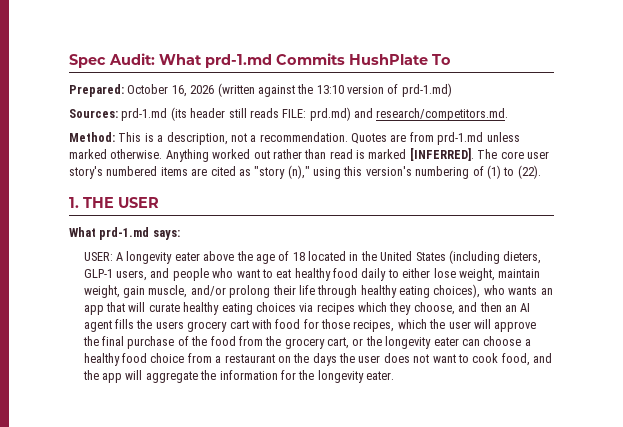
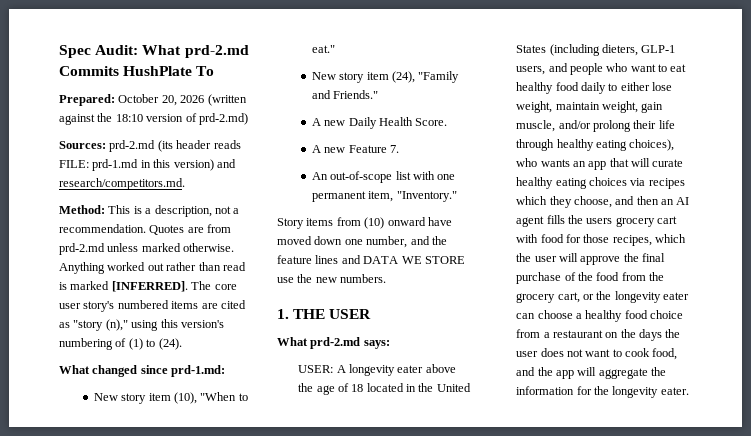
[205,54,272,68] prd-1.md -> [184,45,249,58] prd-2.md
[171,85,187,97] 16, -> [161,95,177,106] 20,
[316,85,344,94] 13:10 -> [115,114,143,122] 18:10
[401,83,452,97] prd-1.md) -> [198,113,248,125] prd-2.md)
[121,108,168,121] prd-1.md -> [109,140,156,152] prd-2.md
[228,108,247,118] still -> (212, 144) none
[309,107,351,121] prd.md) -> [92,159,214,171] prd-1.md in this version)
[437,132,484,145] prd-1.md -> [59,243,105,255] prd-2.md
[517,165,541,179] (22). -> [158,338,182,350] [59,365,226,377] [93,392,248,404] [311,45,335,53] [311,71,460,83] [311,90,379,99] [311,117,448,129] [311,145,400,153] [311,171,456,183] [311,191,457,202] [277,217,452,229] [277,236,447,248] [277,255,465,264] [277,274,387,283] (24). // What changed since prd-1.md: // New story item (10), "When to eat." // New story item (24), "Family and Friends." // A new Daily Health Score. // A new Feature 7. // An out-of-scope list with one permanent item, "Inventory." // Story items from (10) onward have moved down one number, and the feature lines and DATA WE STORE use the new numbers.
[99,227,150,240] prd-1.md -> [310,337,361,349] prd-2.md

